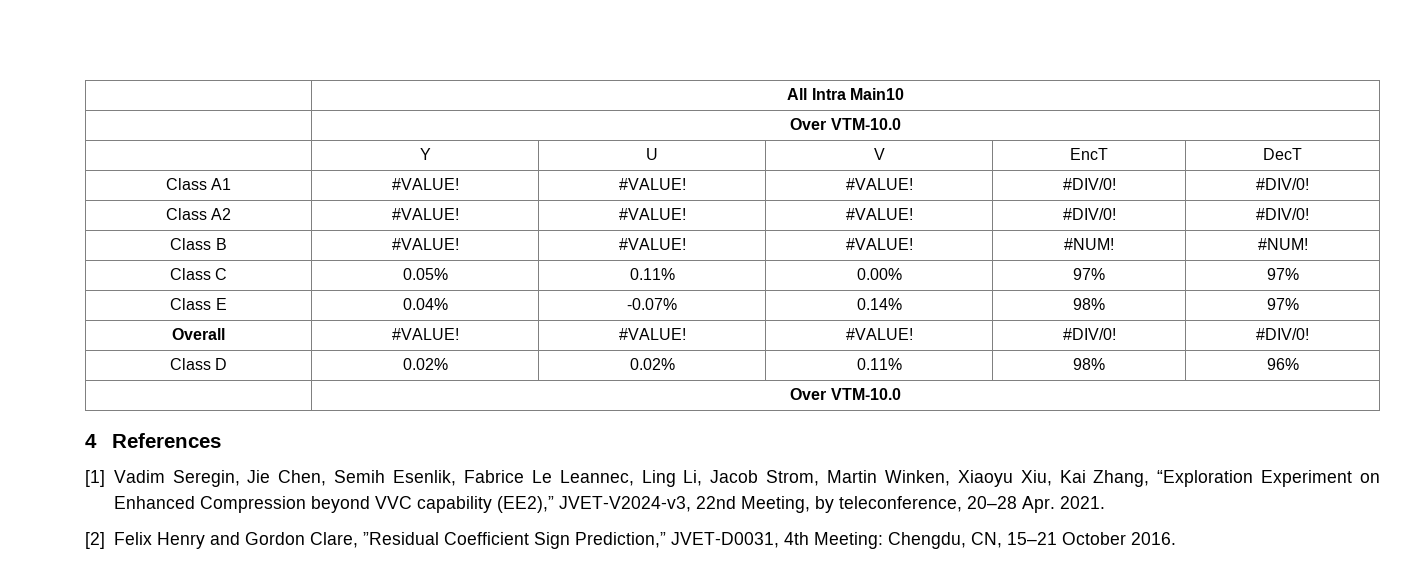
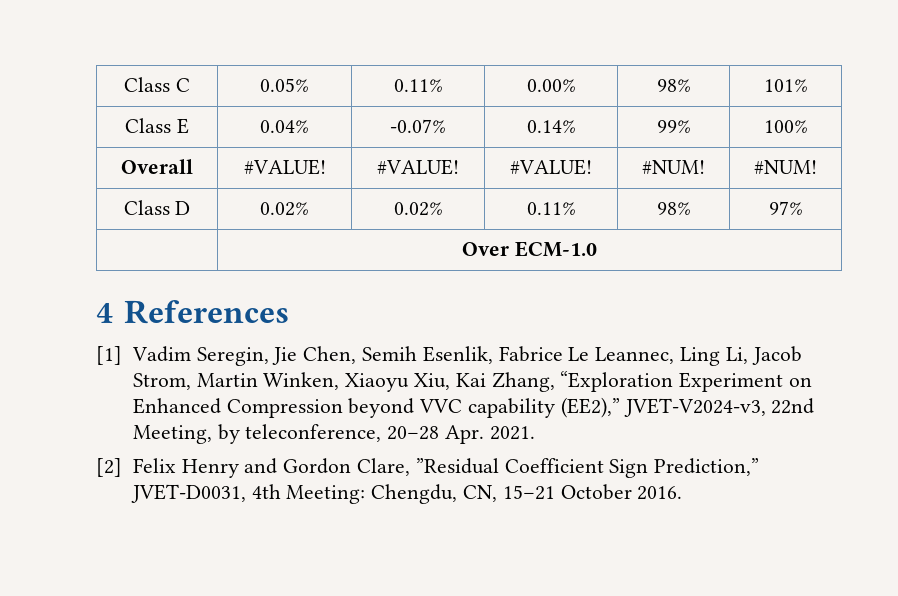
[787,88,904,100] [790,118,901,130] [419,148,431,160] [646,148,658,160] [873,148,885,160] [1070,148,1108,160] [1263,148,1302,160] [165,178,232,190] [391,178,459,190] [618,178,686,190] [845,178,913,190] [1062,178,1116,190] [1256,178,1309,190] [165,208,232,220] [391,208,459,220] [618,208,686,220] [845,208,913,220] [1062,208,1116,220] [1256,208,1309,220] [170,238,227,250] | All Intra Main10 // | Over VTM-10.0 // | Y | U | V | EncT | DecT // Class A1 | #VALUE! | #VALUE! | #VALUE! | #DIV/0! | #DIV/0! // Class A2 | #VALUE! | #VALUE! | #VALUE! | #DIV/0! | #DIV/0! // Class B -> [124,77,190,92] [260,78,309,92] [393,79,443,92] [526,79,576,92] [656,79,691,92] [763,79,808,92] [125,118,189,134] [260,120,309,133] [390,119,446,133] [526,120,576,133] [656,120,691,133] [763,120,808,133] [121,159,193,174] Class C | 0.05% | 0.11% | 0.00% | 98% | 101% // Class E | 0.04% | -0.07% | 0.14% | 99% | 100% // Overall
[169,268,228,280] [402,268,448,280] [629,268,675,280] [856,268,902,280] [1073,268,1105,280] [1266,268,1299,280] [170,298,227,310] [402,298,448,310] [627,298,677,310] [856,298,902,310] [1073,298,1105,310] [1266,298,1299,310] [172,328,225,340] [391,328,459,340] [618,328,686,340] [845,328,913,340] [1062,328,1116,340] [1256,328,1309,340] // Class C | 0.05% | 0.11% | 0.00% | 97% | 97% // Class E | 0.04% | -0.07% | 0.14% | 98% | 97% // Overall | #VALUE! | #VALUE! | #VALUE! | #DIV/0! | #DIV/0! -> (817, 167) none
[1266,358,1299,370] [790,388,901,400] 96% // | Over VTM-10.0 -> [768,201,803,215] [462,241,597,257] 97% // | Over ECM-1.0

